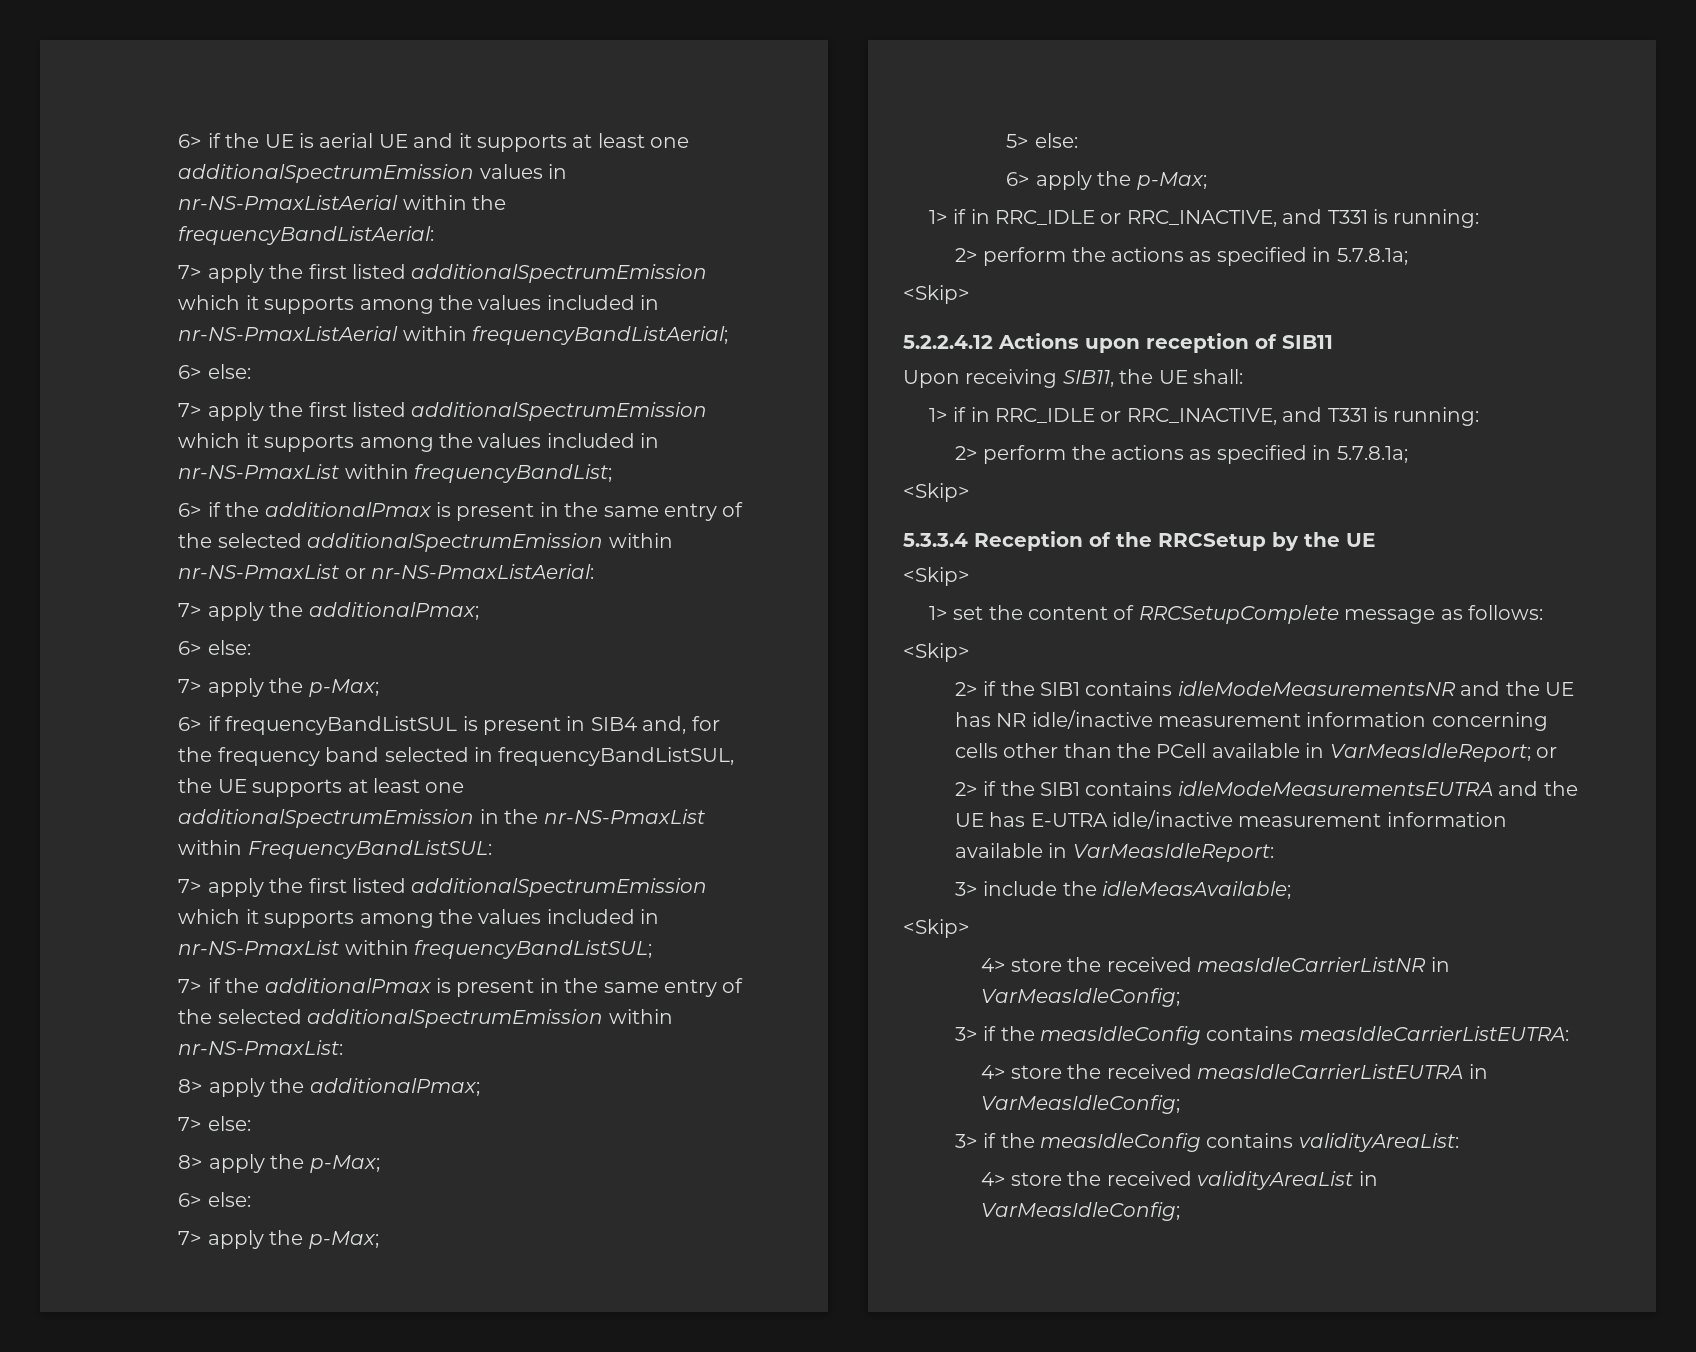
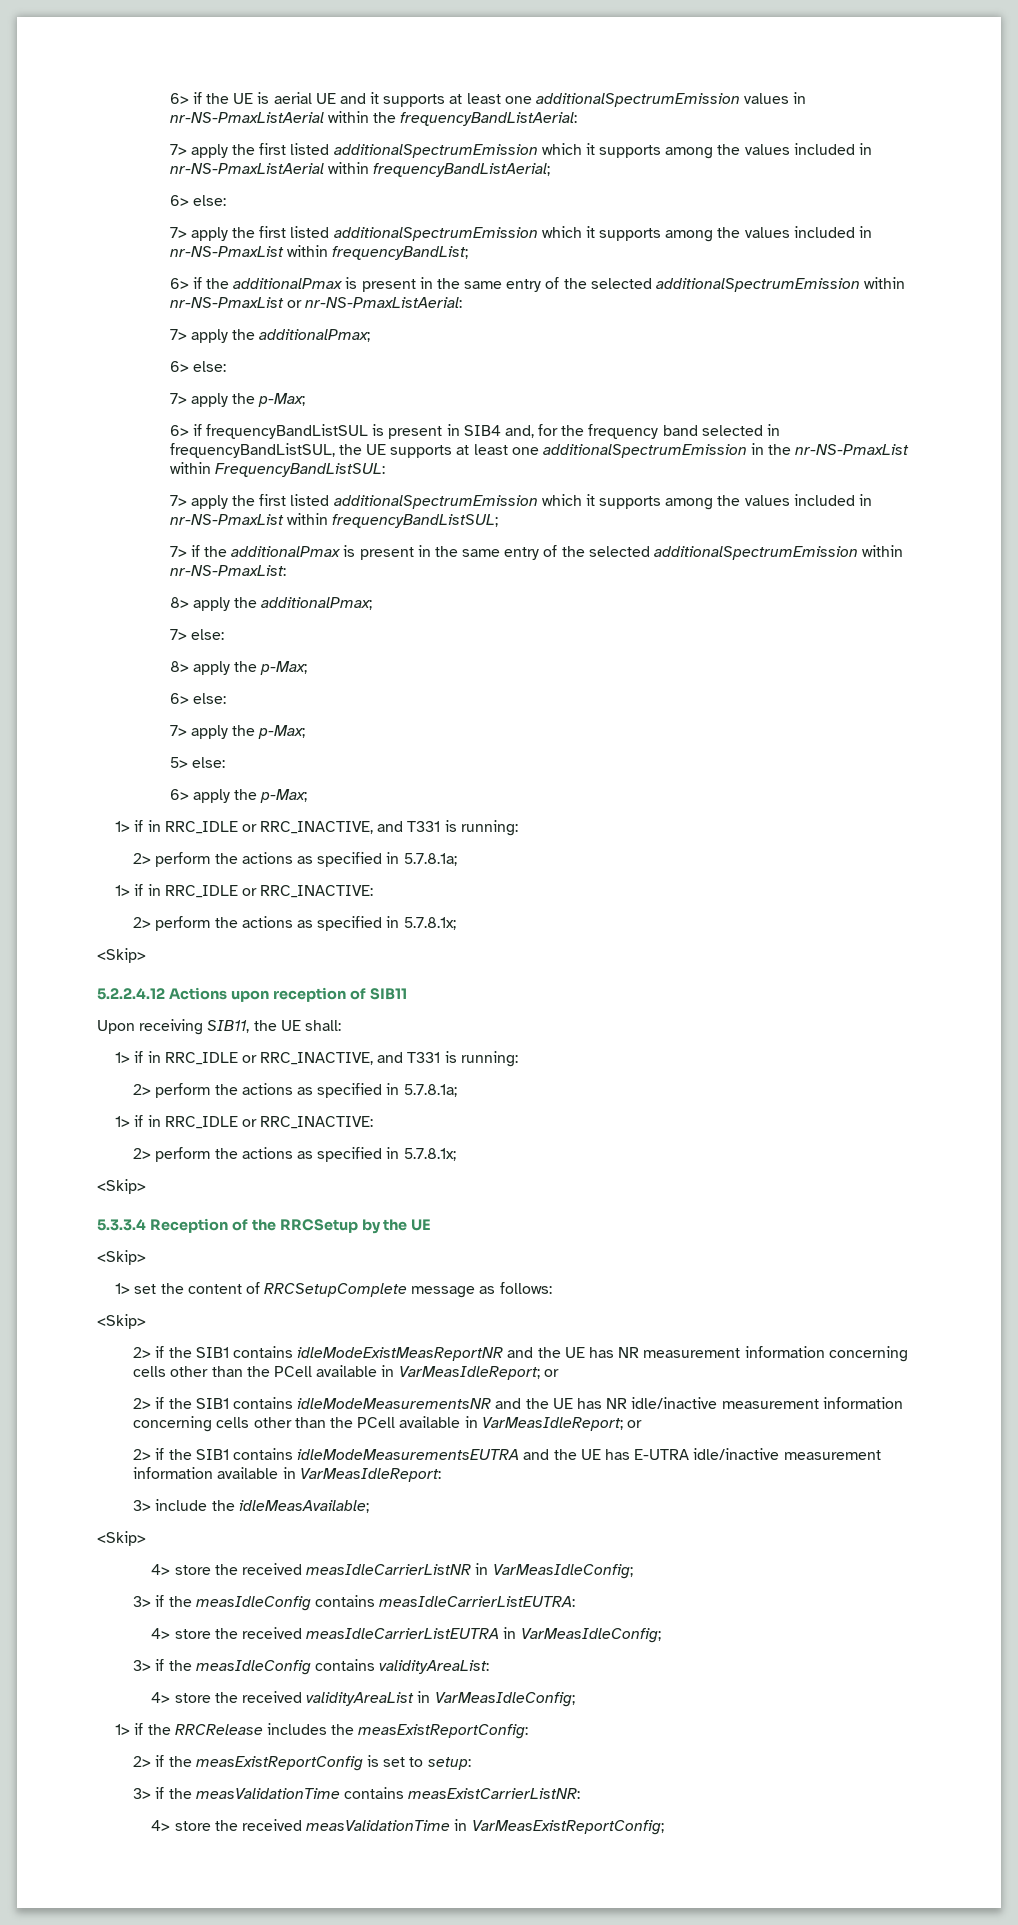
(1408, 256) none -> [115,884,374,898] [133,916,456,931] // 1> if in RRC_IDLE or RRC_INACTIVE: // 2> perform the actions as specified in 5.7.8.1x;
(1408, 454) none -> [115,1115,374,1129] [133,1147,456,1162] // 1> if in RRC_IDLE or RRC_INACTIVE: // 2> perform the actions as specified in 5.7.8.1x;
(970, 652) none -> [133,1346,908,1362] [133,1365,559,1380] // 2> if the SIB1 contains idleModeExistMeasReportNR and the UE has NR measurement information concerning cells other than the PCell available in VarMeasIdleReport; or
(1180, 1211) none -> [115,1723,529,1739] [133,1755,471,1771] [133,1787,581,1799] [151,1819,664,1835] // 1> if the RRCRelease includes the measExistReportConfig: // 2> if the measExistReportConfig is set to setup: // 3> if the measValidationTime contains measExistCarrierListNR: // 4> store the received measValidationTime in VarMeasExistReportConfig;

